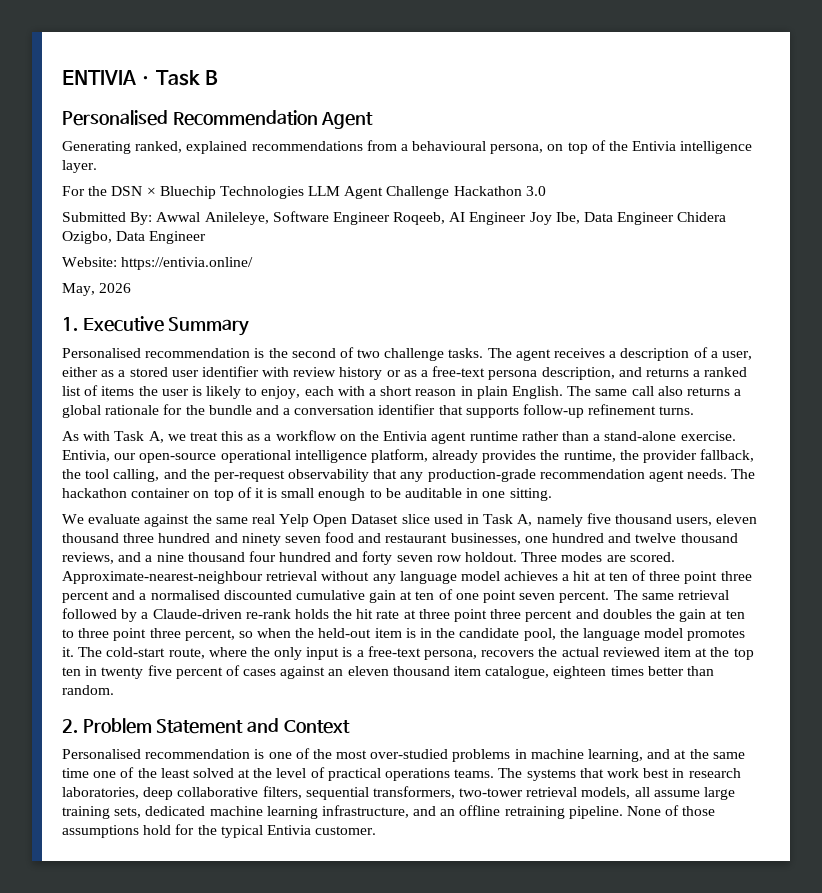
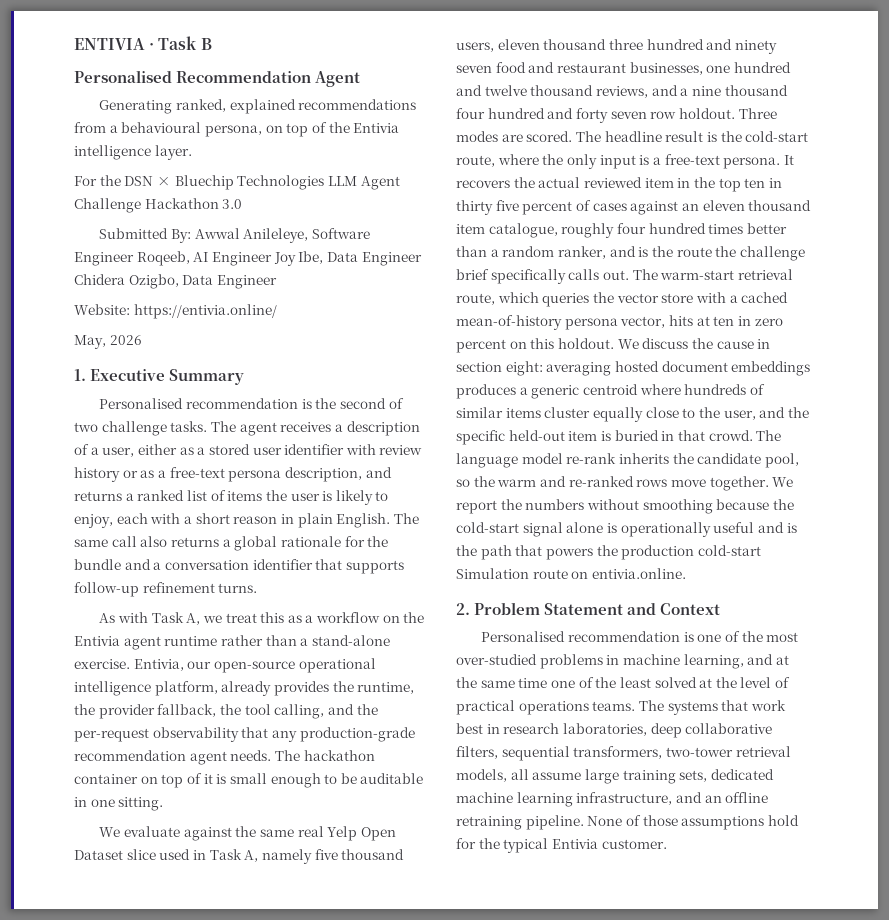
[62,570,752,584] [62,589,729,603] [62,608,745,622] [62,628,746,641] [62,647,103,657] Approximate-nearest-neighbour retrieval without any language model achieves a hit at ten of three point three percent and a normalised discounted cumulative gain at ten of one point seven percent. The same retrieval followed by a Claude-driven re-rank holds the hit rate at three point three percent and doubles the gain at ten to three point three percent, so when the held-out item is in the candidate pool, the language model promotes it. The -> [575,131,742,142] The headline result is the
[424,650,478,660] persona, -> [723,155,794,169] persona. It
[695,648,708,657] at -> [677,178,691,188] in
[101,667,144,679] twenty -> [456,200,493,215] thirty
[553,666,714,679] [62,685,114,695] eighteen times better than random. -> [561,223,787,238] [456,246,805,261] [456,269,793,284] [456,292,789,307] [456,315,783,330] [456,338,771,353] [456,361,811,376] [456,384,765,399] [456,407,809,422] [456,430,782,445] [456,453,799,468] [456,476,794,491] [456,499,794,514] [456,522,797,537] [456,545,761,560] [456,568,686,579] roughly four hundred times better than a random ranker, and is the route the challenge brief specifically calls out. The warm-start retrieval route, which queries the vector store with a cached mean-of-history persona vector, hits at ten in zero percent on this holdout. We discuss the cause in section eight: averaging hosted document embeddings produces a generic centroid where hundreds of similar items cluster equally close to the user, and the specific held-out item is buried in that crowd. The language model re-rank inherits the candidate pool, so the warm and re-ranked rows move together. We report the numbers without smoothing because the cold-start signal alone is operationally useful and is the path that powers the production cold-start Simulation route on entivia.online.

